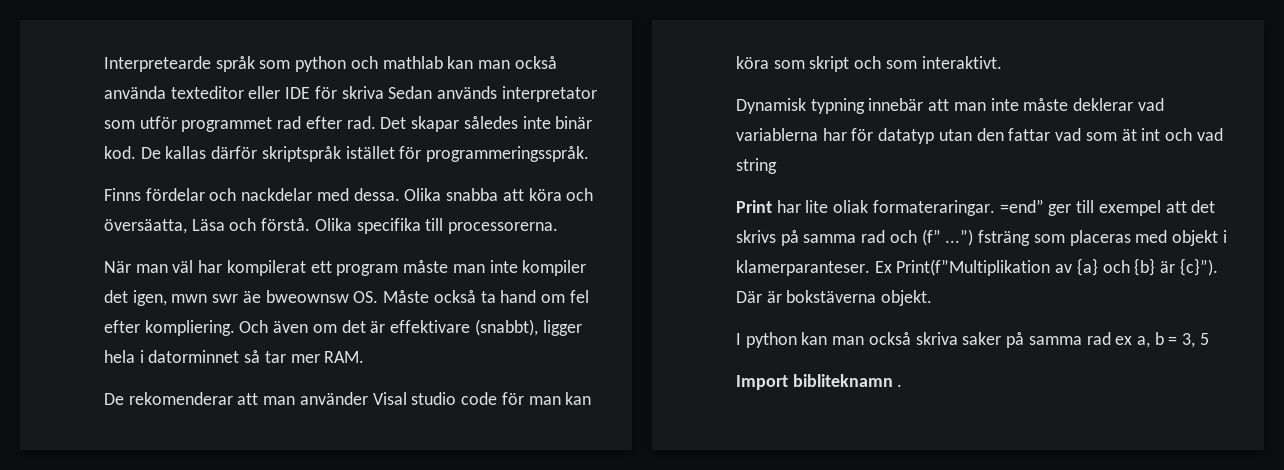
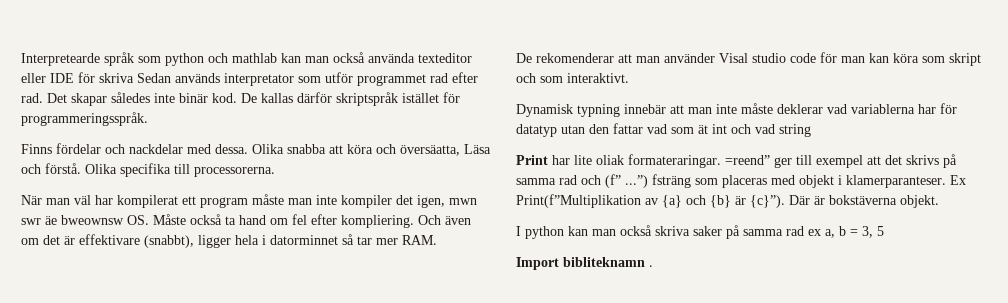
[999,199,1044,213] =end” -> [725,155,770,165] =reend”

